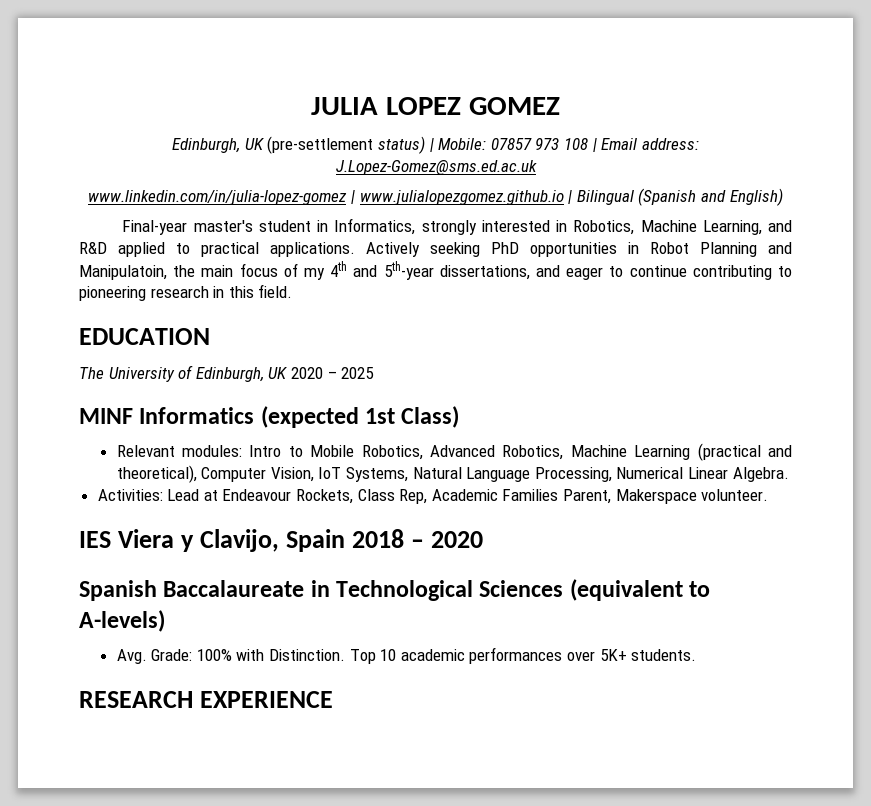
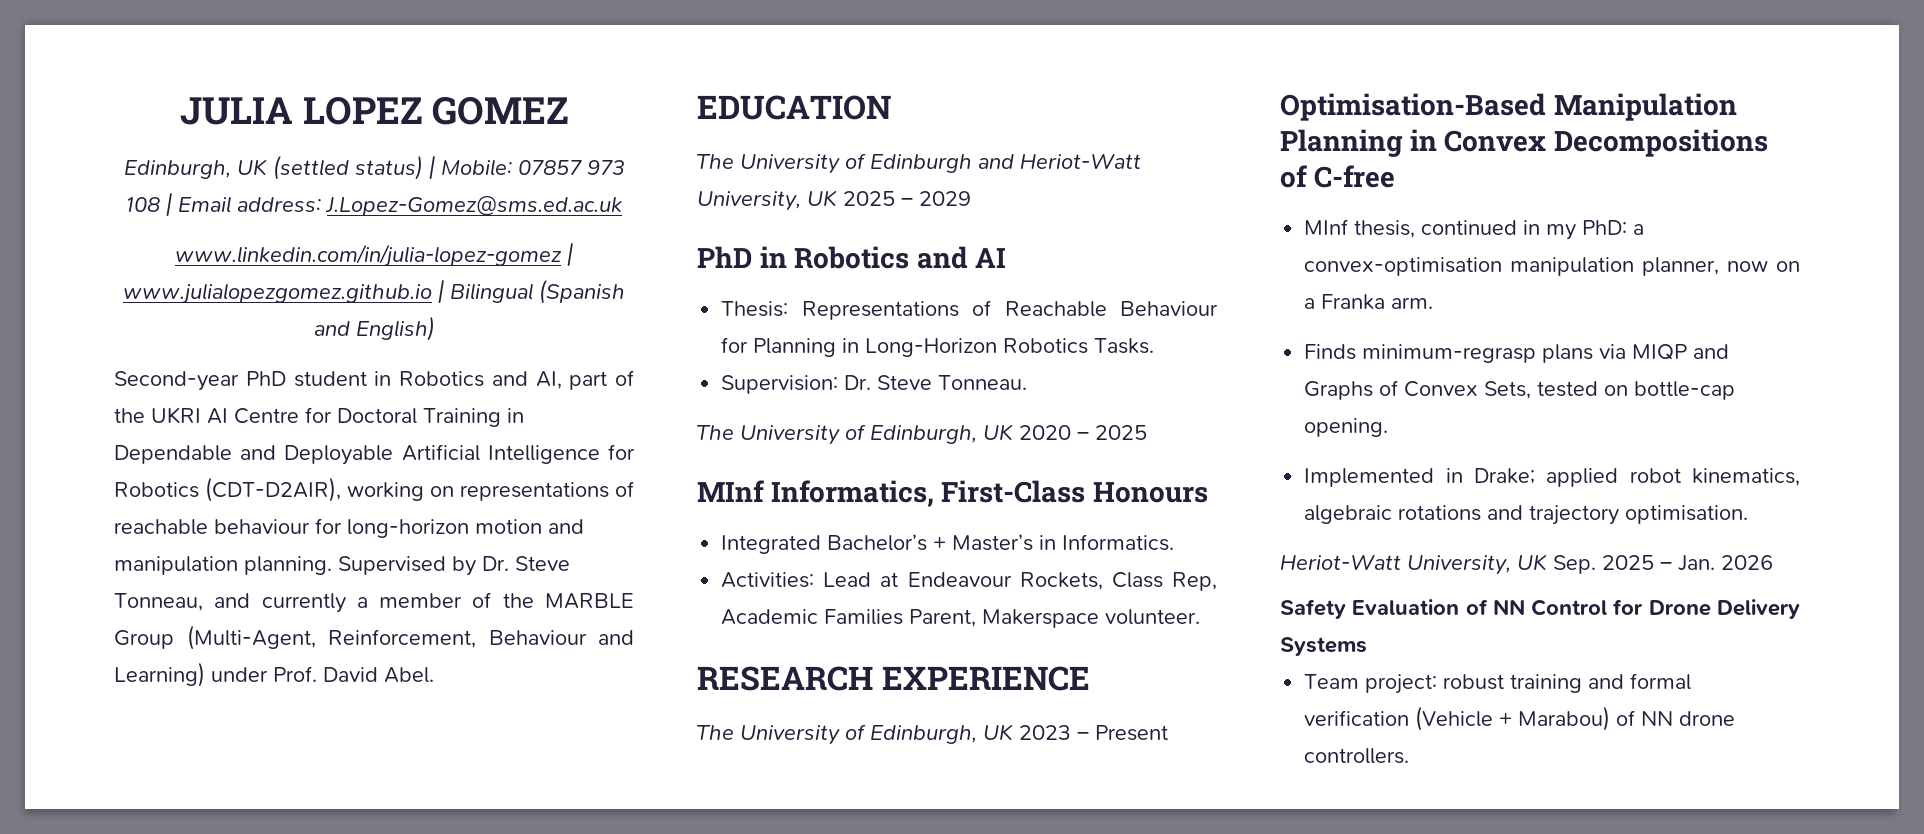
[267,136,374,154] (pre-settlement -> [272,155,349,180] (settled
[122,218,792,235] [79,242,792,257] [79,261,792,280] [79,284,293,301] [79,328,210,345] Final-year master's student in Informatics, strongly interested in Robotics, Machine Learning, and R&D applied to practical applications. Actively seeking PhD opportunities in Robot Planning and Manipulatoin, the main focus of my 4th and 5th-year dissertations, and eager to continue contributing to pioneering research in this field. // EDUCATION -> [114,370,634,391] [114,407,524,427] [114,444,635,465] [114,477,634,502] [114,518,584,538] [114,556,570,576] [114,592,634,613] [114,625,634,650] [114,662,434,687] [697,95,891,120] [697,153,1141,174] [697,191,971,211] [697,246,1007,269] [721,300,1218,320] [721,337,1155,357] [721,375,1028,394] Second-year PhD student in Robotics and AI, part of the UKRI AI Centre for Doctoral Training in Dependable and Deployable Artificial Intelligence for Robotics (CDT-D2AIR), working on representations of reachable behaviour for long-horizon motion and manipulation planning. Supervised by Dr. Steve Tonneau, and currently a member of the MARBLE Group (Multi-Agent, Reinforcement, Behaviour and Learning) under Prof. David Abel. // EDUCATION // The University of Edinburgh and Heriot-Watt University, UK 2025 – 2029 // PhD in Robotics and AI // Thesis: Representations of Reachable Behaviour for Planning in Long-Horizon Robotics Tasks. // Supervision: Dr. Steve Tonneau.
[79,406,460,428] [116,443,793,461] [116,465,789,483] MINF Informatics (expected 1st Class) // Relevant modules: Intro to Mobile Robotics, Advanced Robotics, Machine Learning (practical and theoretical), Computer Vision, IoT Systems, Natural Language Processing, Numerical Linear Algebra. -> [697,480,1208,507] [721,534,1175,554] MInf Informatics, First-Class Honours // Integrated Bachelor’s + Master’s in Informatics.
[79,529,484,552] [79,579,711,601] [79,610,165,632] [116,647,697,664] [79,691,334,708] IES Viera y Clavijo, Spain 2018 – 2020 // Spanish Baccalaureate in Technological Sciences (equivalent to A-levels) // Avg. Grade: 100% with Distinction. Top 10 academic performances over 5K+ students. // RESEARCH EXPERIENCE -> [697,666,1090,691] [697,724,1168,745] [1280,93,1737,121] [1280,129,1768,157] [1280,165,1395,188] [1304,219,1645,240] [1304,257,1800,276] [1304,294,1434,310] [1304,344,1730,363] [1304,380,1736,400] [1304,418,1389,437] [1304,468,1800,487] [1304,505,1749,525] [1280,555,1773,575] [1280,599,1800,619] [1280,637,1367,656] [1304,673,1692,694] [1304,706,1736,731] [1304,748,1410,764] RESEARCH EXPERIENCE // The University of Edinburgh, UK 2023 – Present // Optimisation-Based Manipulation Planning in Convex Decompositions of C-free // MInf thesis, continued in my PhD: a convex-optimisation manipulation planner, now on a Franka arm. // Finds minimum-regrasp plans via MIQP and Graphs of Convex Sets, tested on bottle-cap opening. // Implemented in Drake; applied robot kinematics, algebraic rotations and trajectory optimisation. // Heriot-Watt University, UK Sep. 2025 – Jan. 2026 // Safety Evaluation of NN Control for Drone Delivery Systems // Team project: robust training and formal verification (Vehicle + Marabou) of NN drone controllers.

